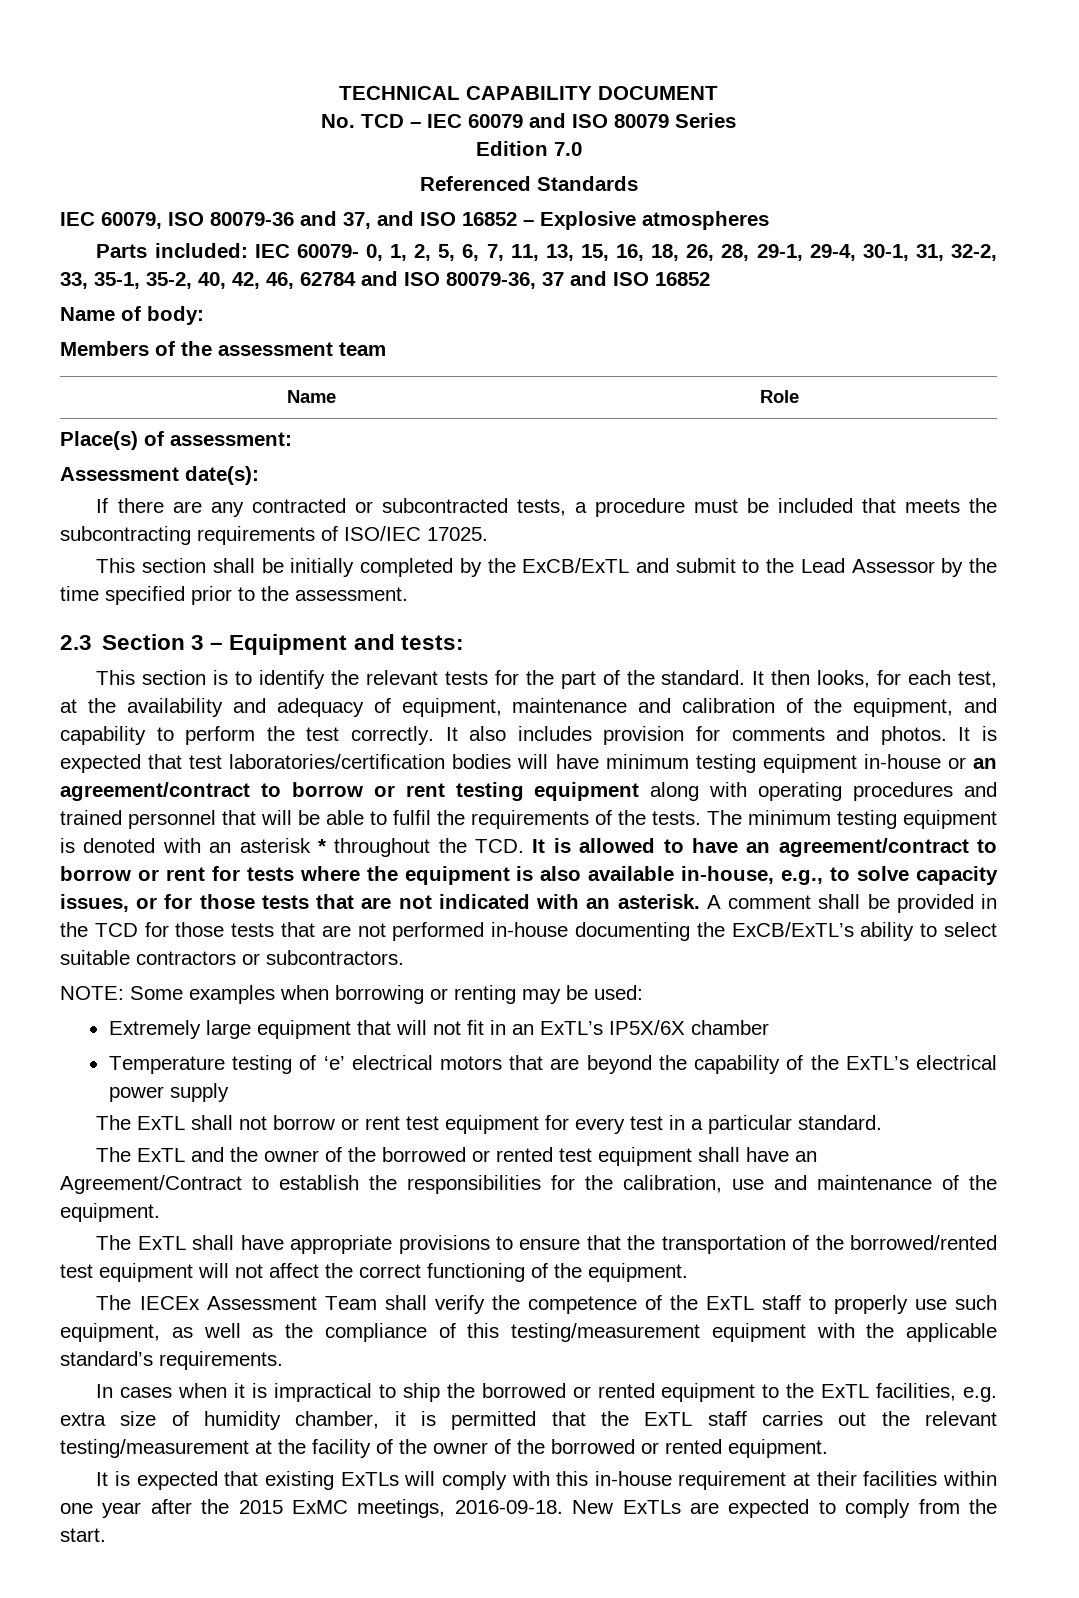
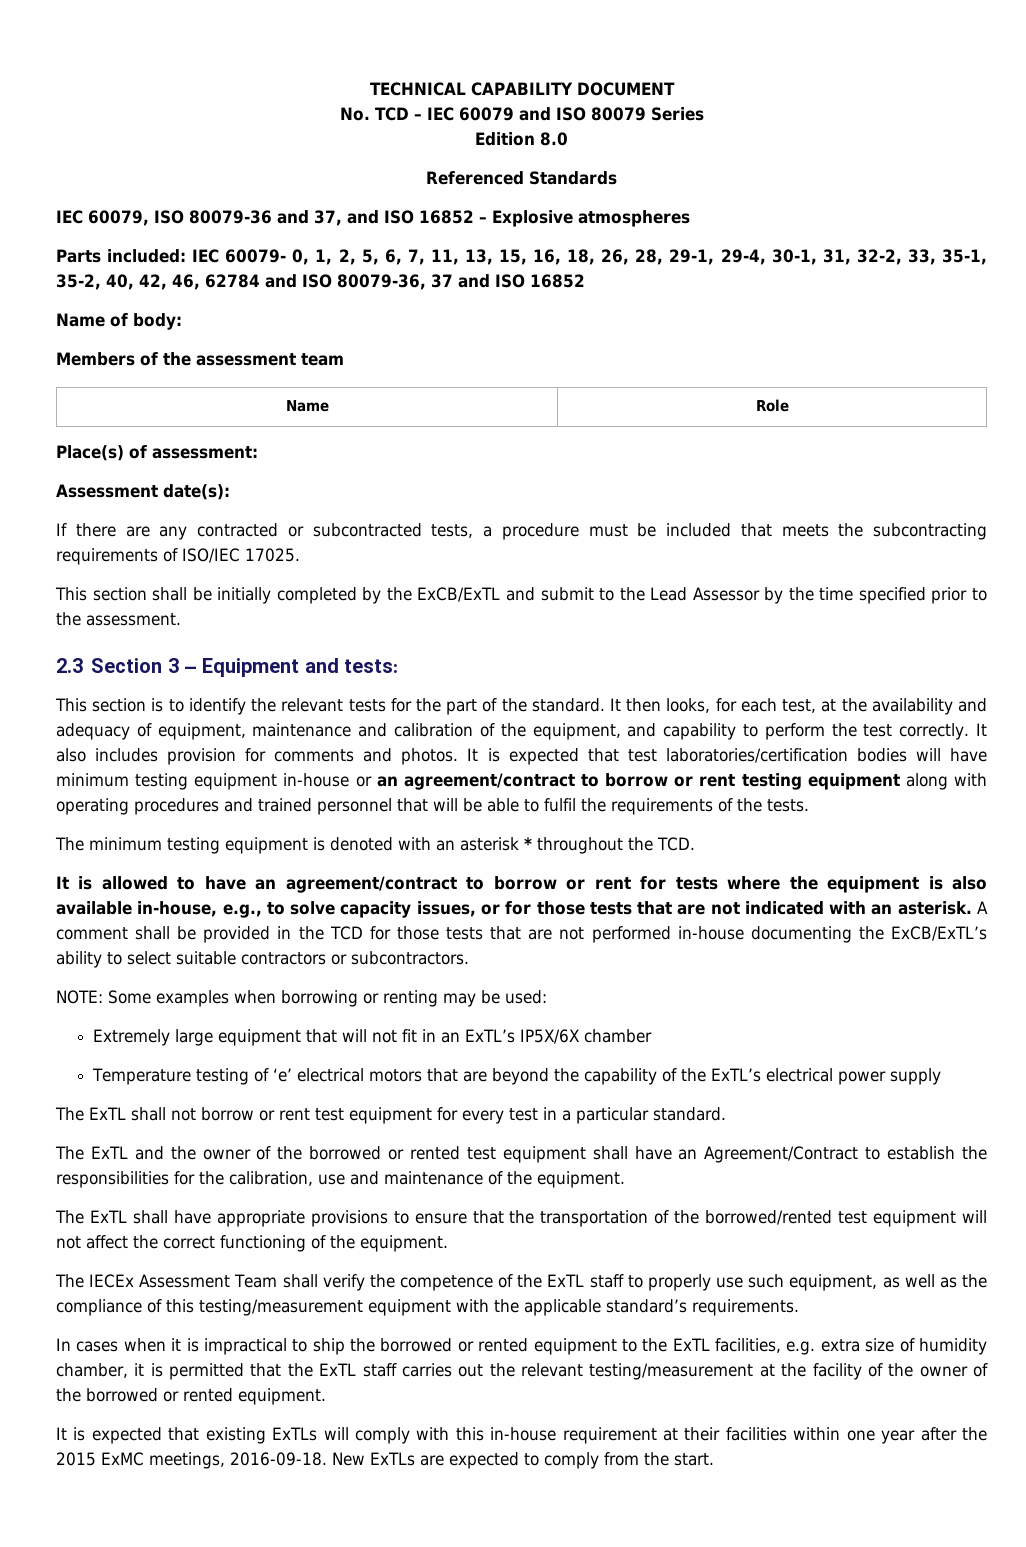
[553,142,582,156] 7.0 -> [540,132,568,146] 8.0
(701, 818) none -> (809, 805) //
(524, 846) none -> (695, 844) //

